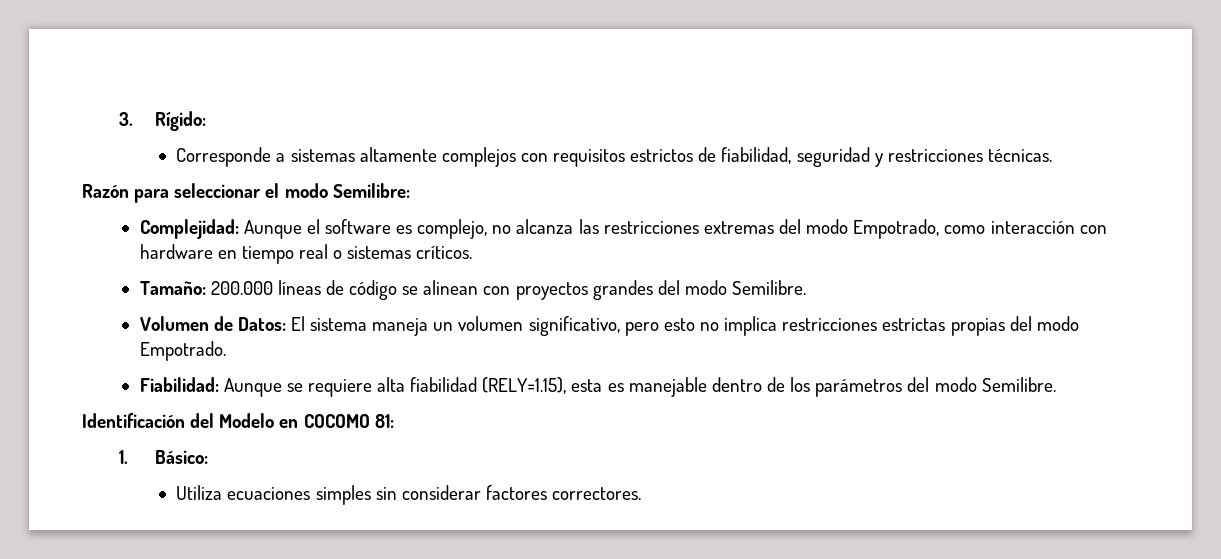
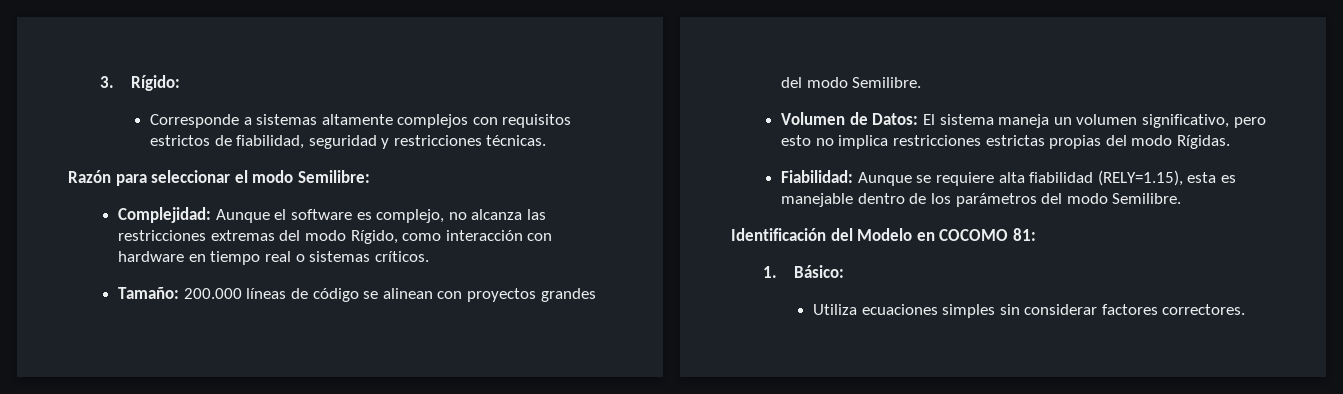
[853,219,940,239] Empotrado, -> [350,230,398,244] Rígido,
[139,341,226,361] Empotrado. -> [1177,135,1231,149] Rígidas.

